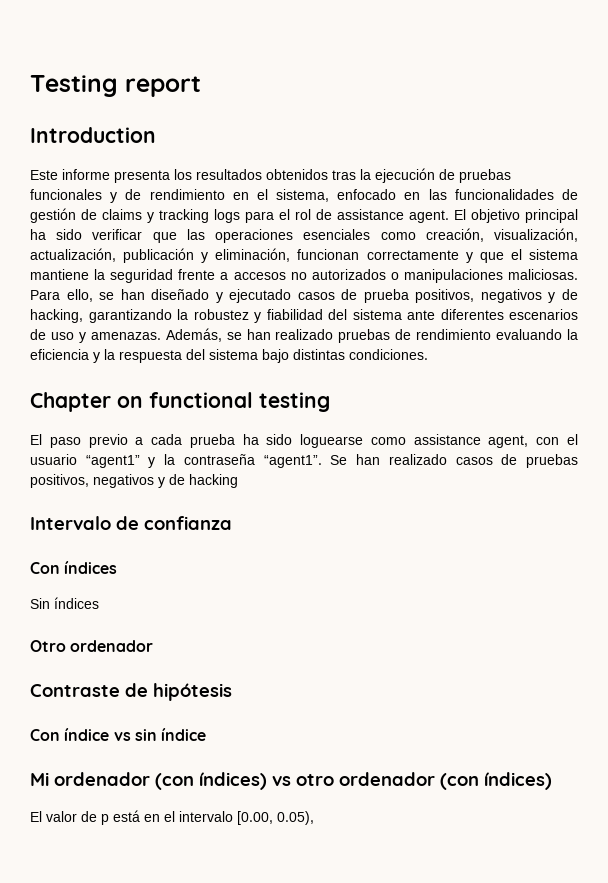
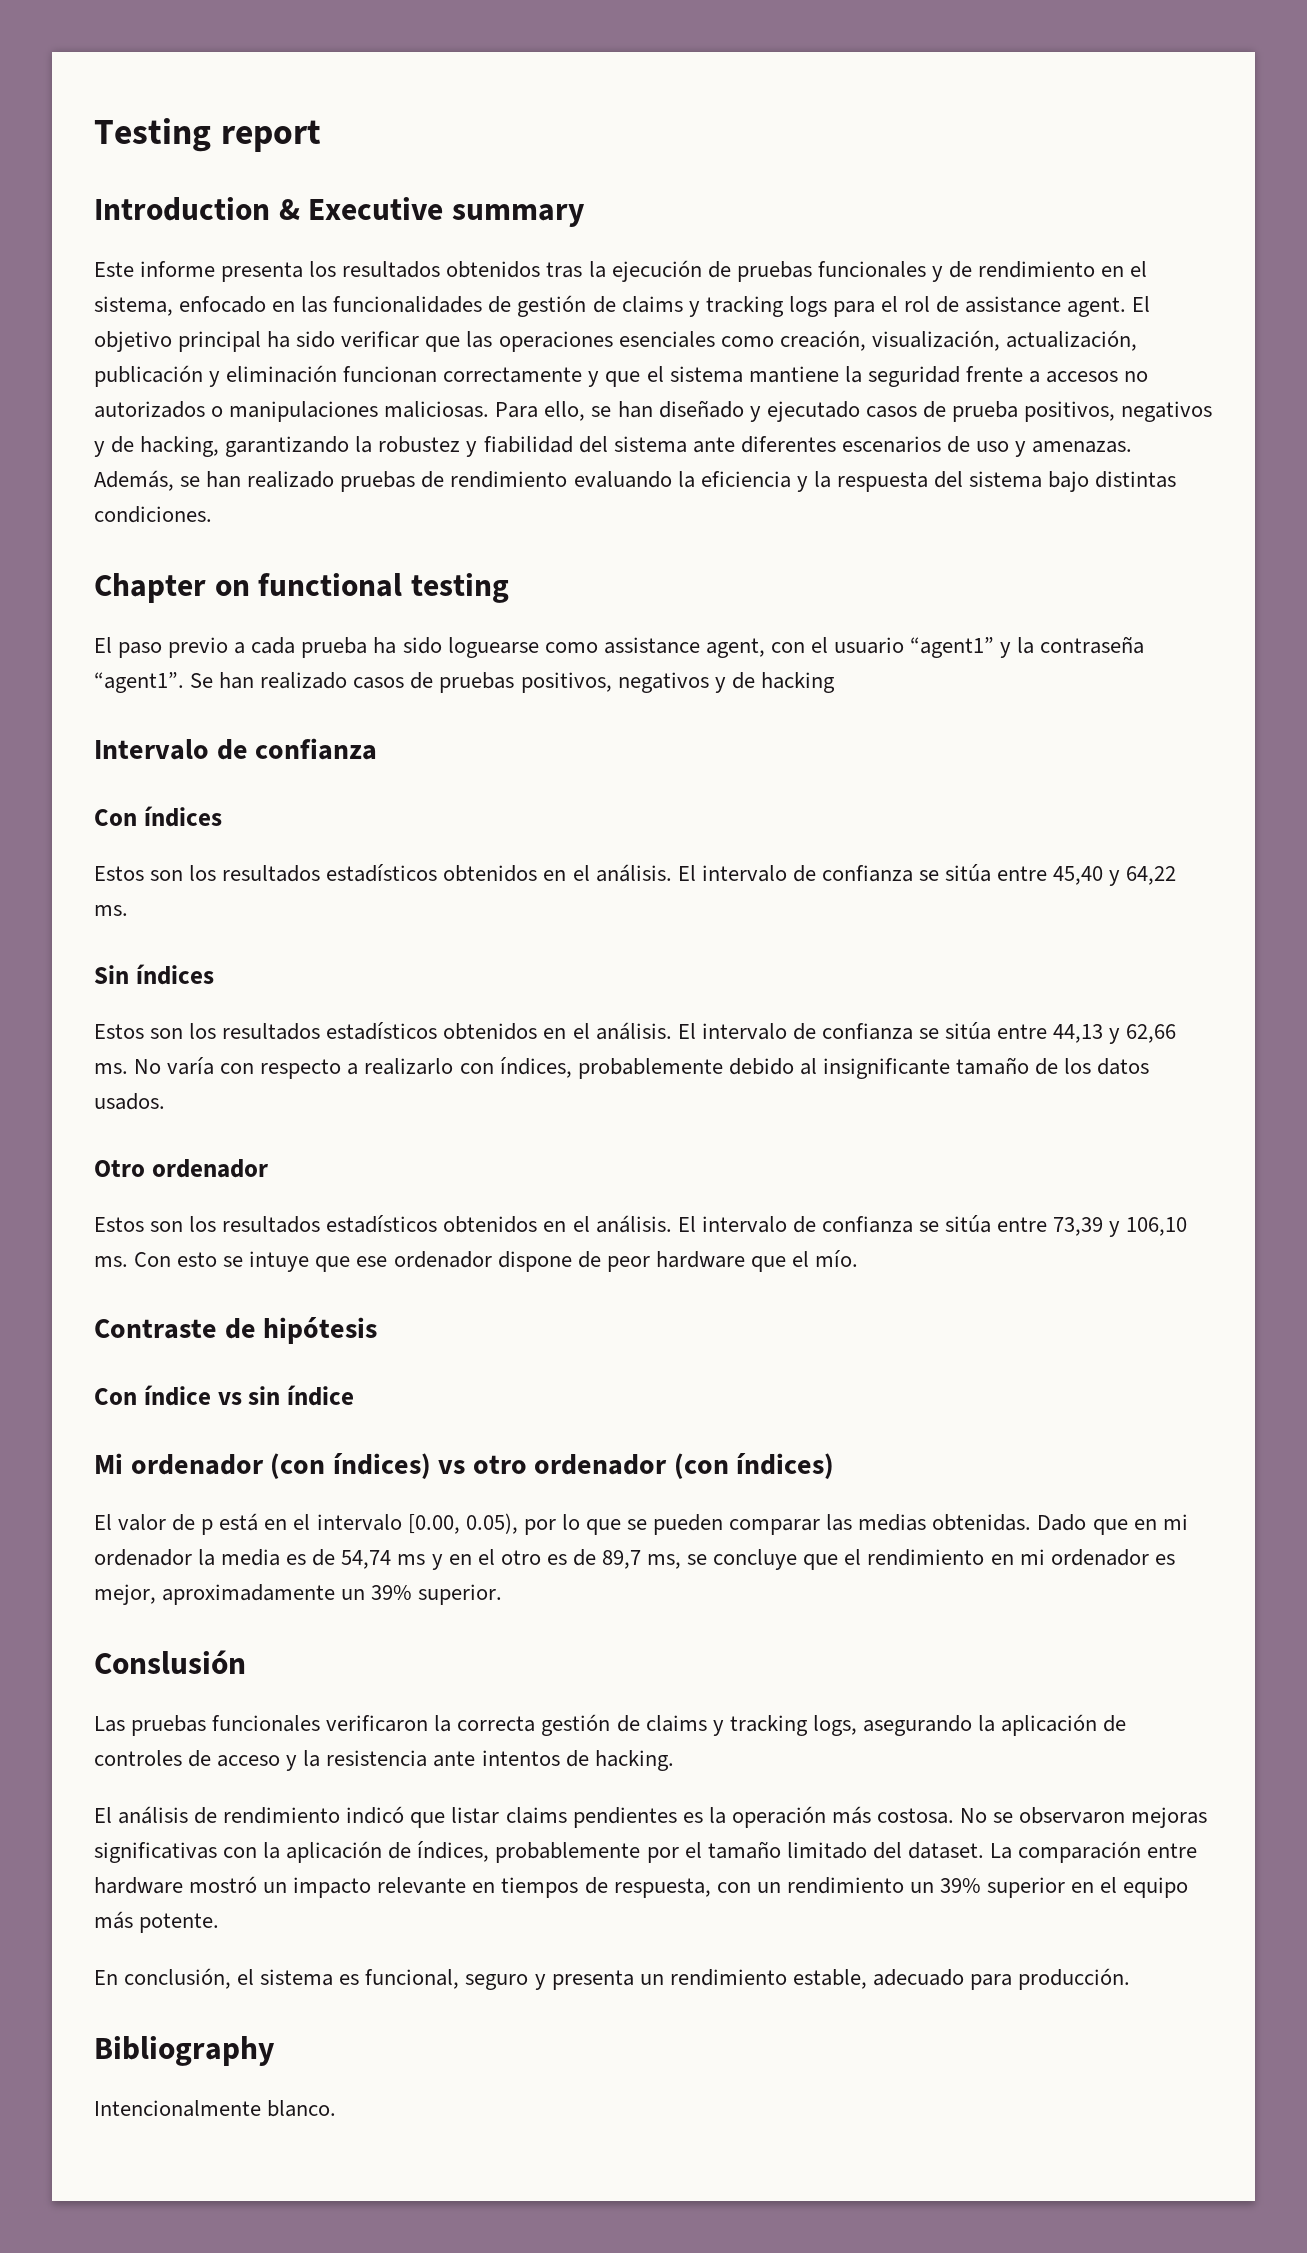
(156, 135) none -> [278,197,585,227] & Executive summary
[215,248,291,262] eliminación, -> [226,365,338,383] eliminación
[30,597,99,609] [30,640,154,652] Sin índices // Otro ordenador -> [94,864,1177,886] [94,905,128,916] [94,964,214,985] [94,1022,1177,1044] [94,1057,1150,1079] [94,1093,165,1110] [94,1159,268,1178] [94,1215,1188,1237] [94,1250,859,1272] Estos son los resultados estadísticos obtenidos en el análisis. El intervalo de confianza se sitúa entre 45,40 y 64,22 ms. // Sin índices // Estos son los resultados estadísticos obtenidos en el análisis. El intervalo de confianza se sitúa entre 44,13 y 62,66 ms. No varía con respecto a realizarlo con índices, probablemente debido al insignificante tamaño de los datos usados. // Otro ordenador // Estos son los resultados estadísticos obtenidos en el análisis. El intervalo de confianza se sitúa entre 73,39 y 106,10 ms. Con esto se intuye que ese ordenador dispone de peor hardware que el mío.
(314, 818) none -> [523,1514,1188,1535] [94,1549,1175,1570] [94,1584,503,1605] [94,1650,246,1674] [94,1714,1127,1736] [94,1750,674,1771] [94,1806,1208,1828] [94,1841,1198,1863] [94,1876,1189,1898] [94,1911,220,1933] [94,1968,1131,1990] [94,2036,275,2066] [94,2100,337,2117] por lo que se pueden comparar las medias obtenidas. Dado que en mi ordenador la media es de 54,74 ms y en el otro es de 89,7 ms, se concluye que el rendimiento en mi ordenador es mejor, aproximadamente un 39% superior. // Conslusión // Las pruebas funcionales verificaron la correcta gestión de claims y tracking logs, asegurando la aplicación de controles de acceso y la resistencia ante intentos de hacking. // El análisis de rendimiento indicó que listar claims pendientes es la operación más costosa. No se observaron mejoras significativas con la aplicación de índices, probablemente por el tamaño limitado del dataset. La comparación entre hardware mostró un impacto relevante en tiempos de respuesta, con un rendimiento un 39% superior en el equipo más potente. // En conclusión, el sistema es funcional, seguro y presenta un rendimiento estable, adecuado para producción. // Bibliography // Intencionalmente blanco.

